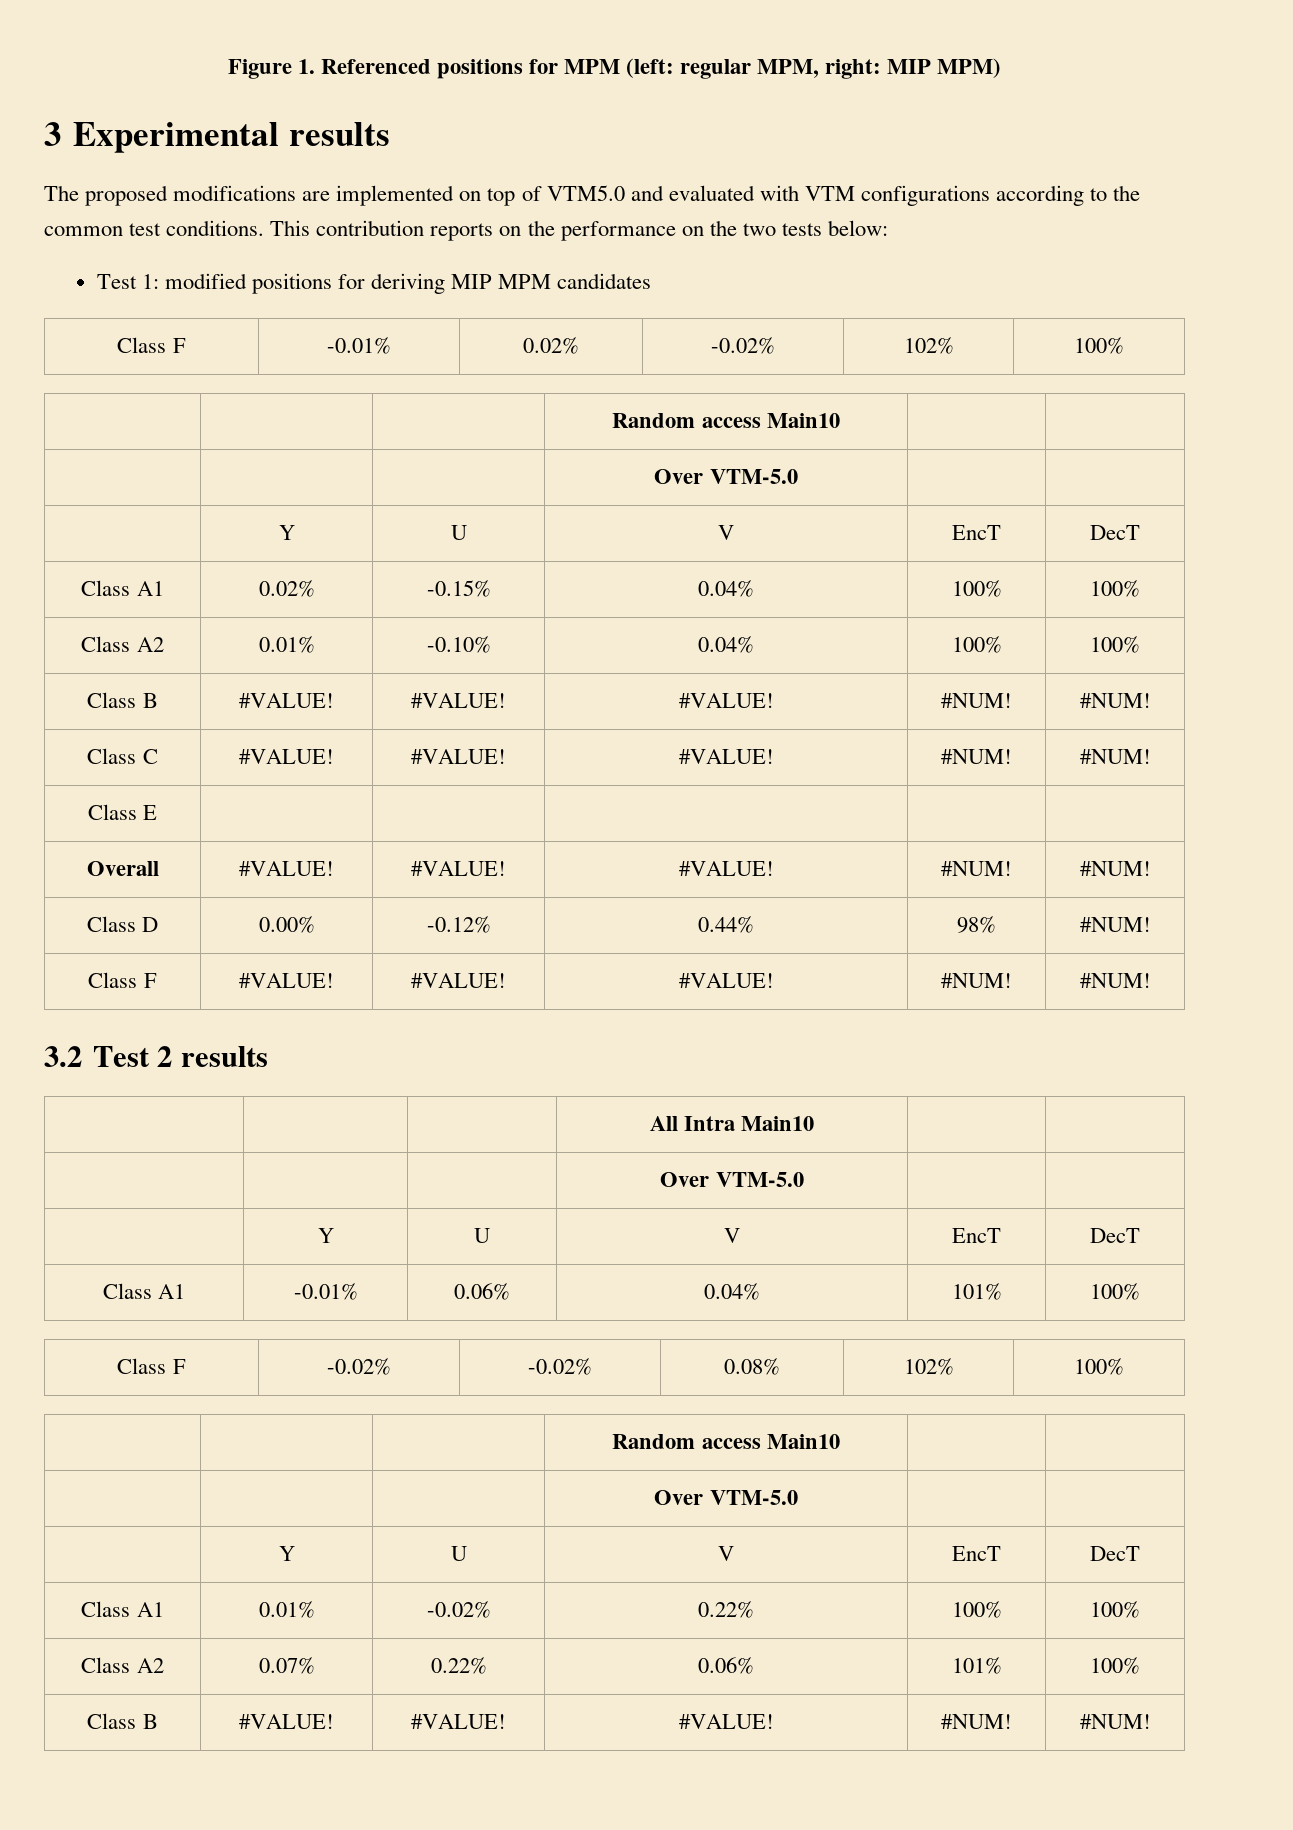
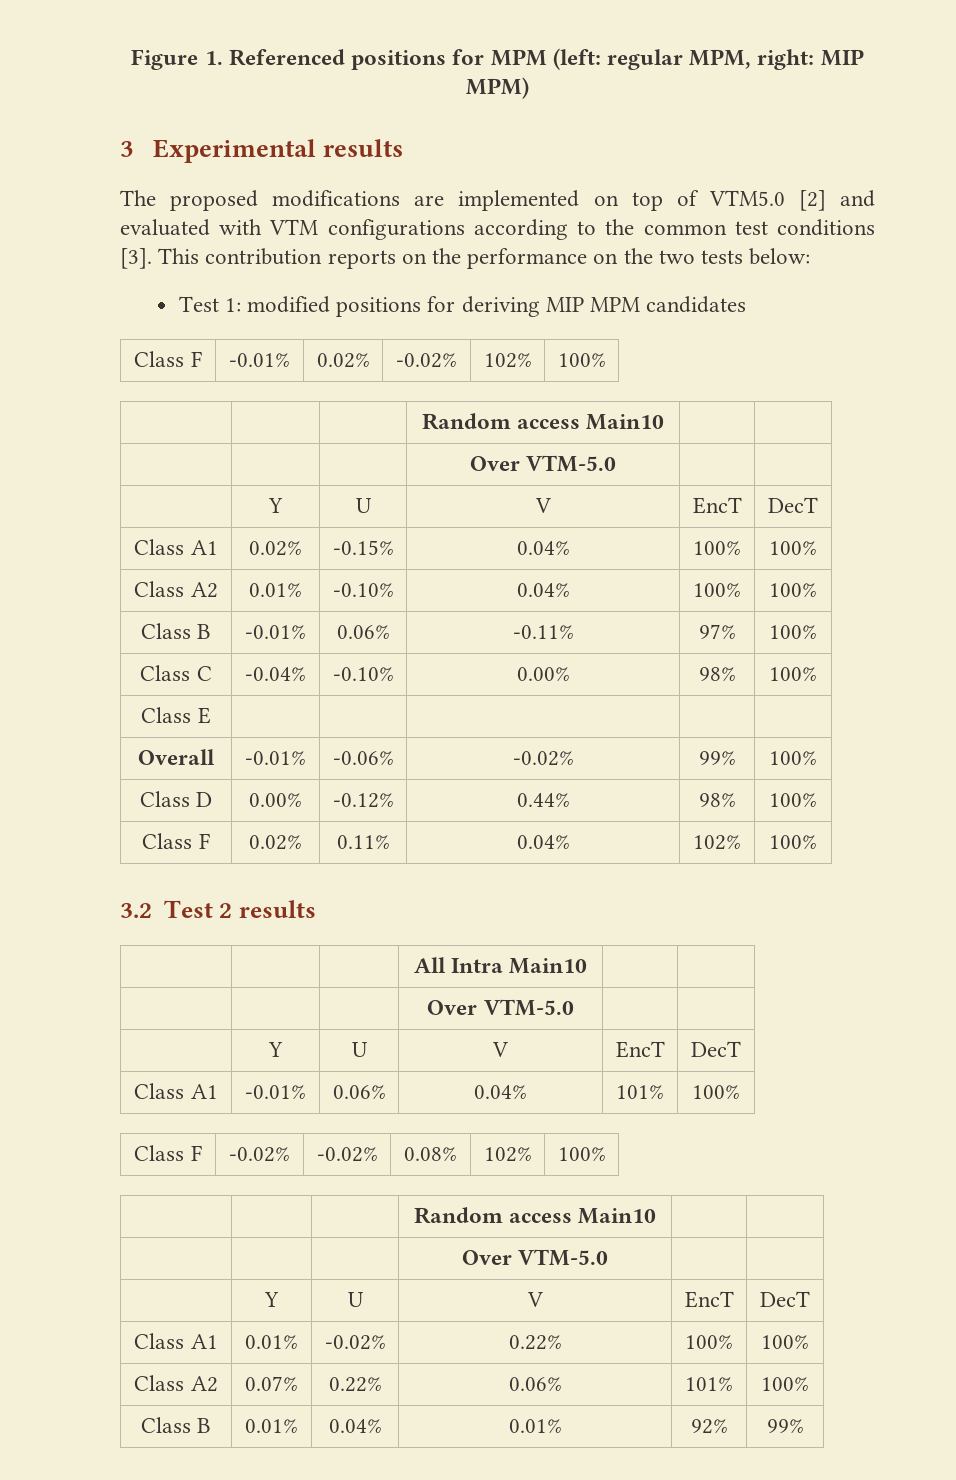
(625, 193) none -> [798,190,826,211] [2]
[166,220,265,236] conditions. -> [776,219,875,236] [120,248,152,269] conditions [3].
[239,693,334,708] [411,693,507,708] [678,693,774,708] [941,693,1012,708] [1079,693,1151,708] [87,748,158,764] [239,749,334,764] [411,749,507,764] [678,749,774,764] [941,749,1012,764] [1079,749,1151,764] [87,804,158,820] [86,861,159,876] [239,861,334,876] [411,861,507,876] [678,861,774,876] [941,861,1012,876] [1079,861,1151,876] #VALUE! | #VALUE! | #VALUE! | #NUM! | #NUM! // Class C | #VALUE! | #VALUE! | #VALUE! | #NUM! | #NUM! // Class E | | | | | // Overall | #VALUE! | #VALUE! | #VALUE! | #NUM! | #NUM! -> [245,625,306,639] [336,625,390,639] [512,625,574,639] [698,624,736,639] [769,625,817,639] [140,665,212,681] [245,667,306,681] [332,667,394,681] [516,667,570,681] [698,667,736,681] [769,667,817,681] [141,707,211,724] [138,749,215,765] [245,751,306,765] [332,751,394,765] [512,751,574,766] [698,751,736,765] [769,751,817,765] -0.01% | 0.06% | -0.11% | 97% | 100% // Class C | -0.04% | -0.10% | 0.00% | 98% | 100% // Class E | | | | | // Overall | -0.01% | -0.06% | -0.02% | 99% | 100%
[1079,917,1151,932] [88,972,157,988] [239,973,334,988] [411,973,507,988] [678,973,774,988] [941,973,1012,988] [1079,973,1151,988] #NUM! // Class F | #VALUE! | #VALUE! | #VALUE! | #NUM! | #NUM! -> [769,793,817,807] [142,833,210,849] [249,835,302,850] [336,835,390,849] [516,835,570,849] [693,835,741,850] [769,835,817,849] 100% // Class F | 0.02% | 0.11% | 0.04% | 102% | 100%
[239,1714,334,1729] [411,1714,507,1729] [678,1714,774,1729] [941,1714,1012,1729] [1079,1714,1151,1729] #VALUE! | #VALUE! | #VALUE! | #NUM! | #NUM! -> [245,1419,298,1433] [328,1419,382,1433] [508,1419,562,1433] [690,1419,728,1434] [766,1419,804,1433] 0.01% | 0.04% | 0.01% | 92% | 99%

